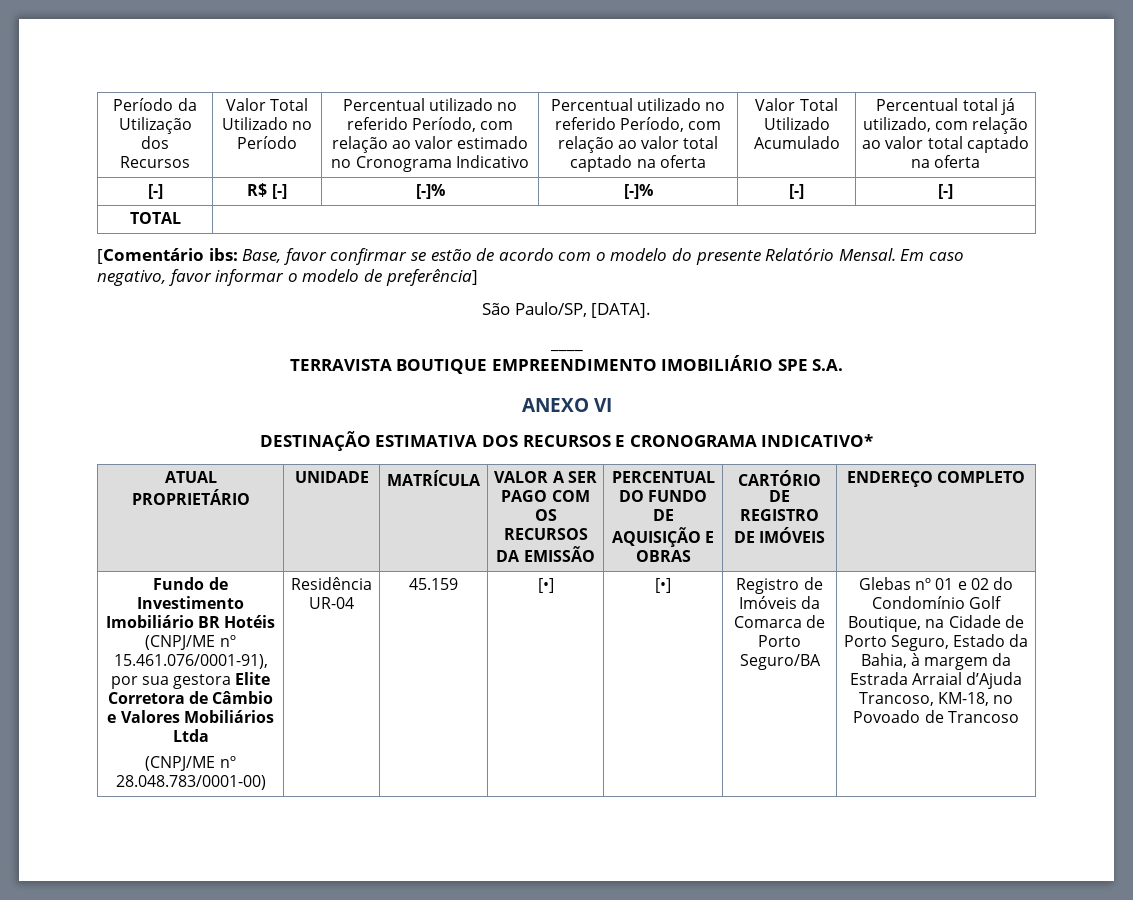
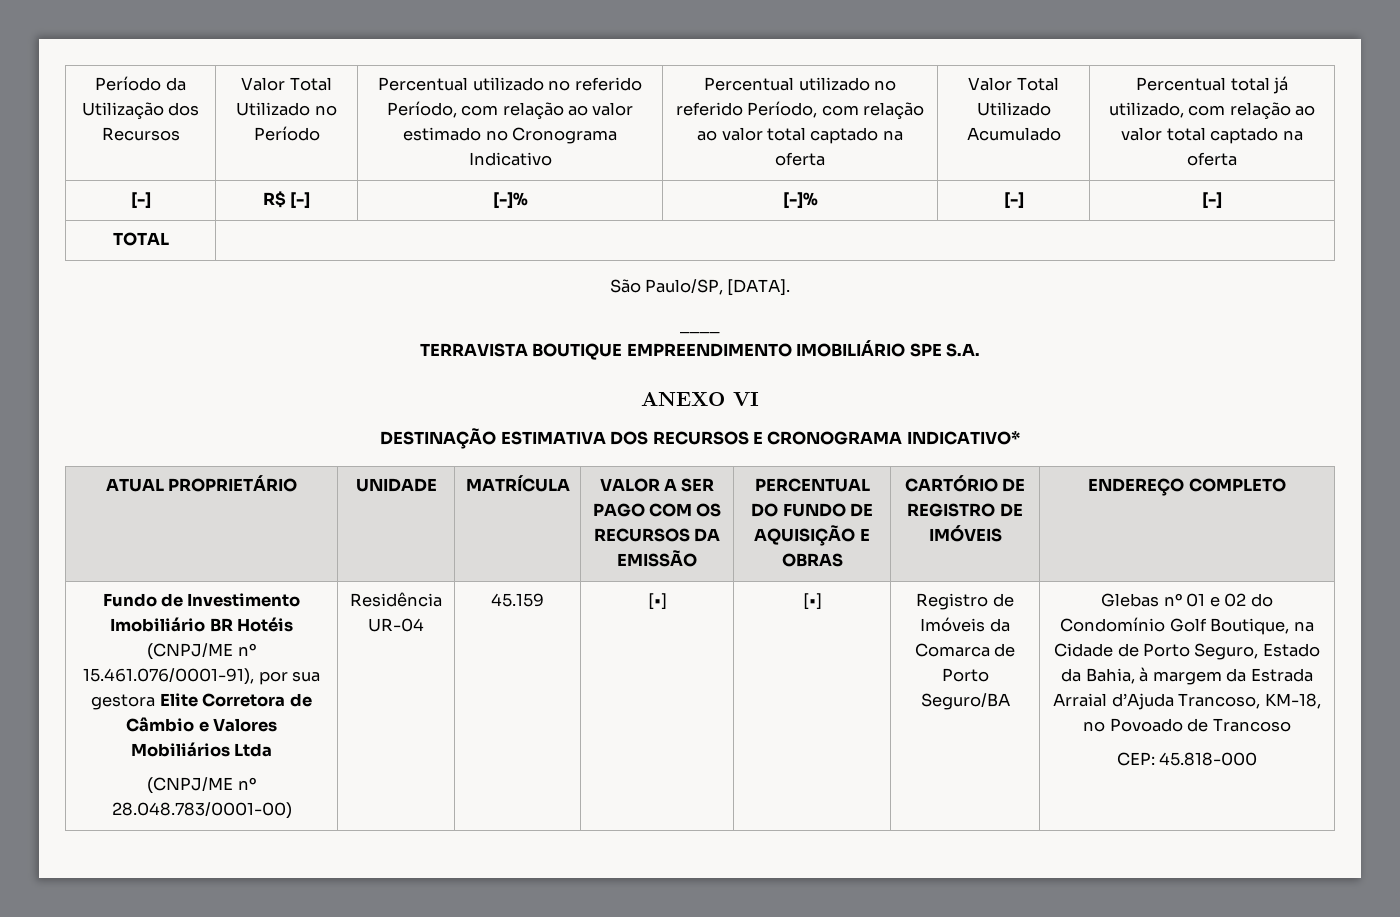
[97,248,965,265] [97,269,478,286] // [Comentário ibs: Base, favor confirmar se estão de acordo com o modelo do presente Relatório Mensal. Em caso negativo, favor informar o modelo de preferência] -> (169, 239) none
(1019, 717) none -> [1116,752,1258,766] // CEP: 45.818-000

